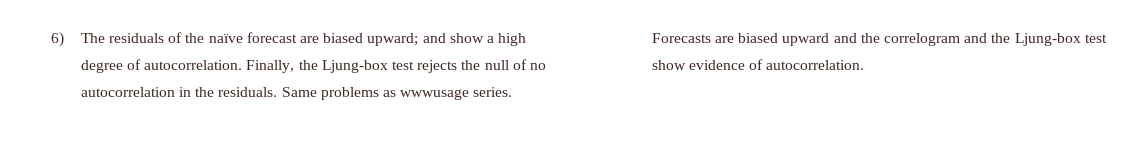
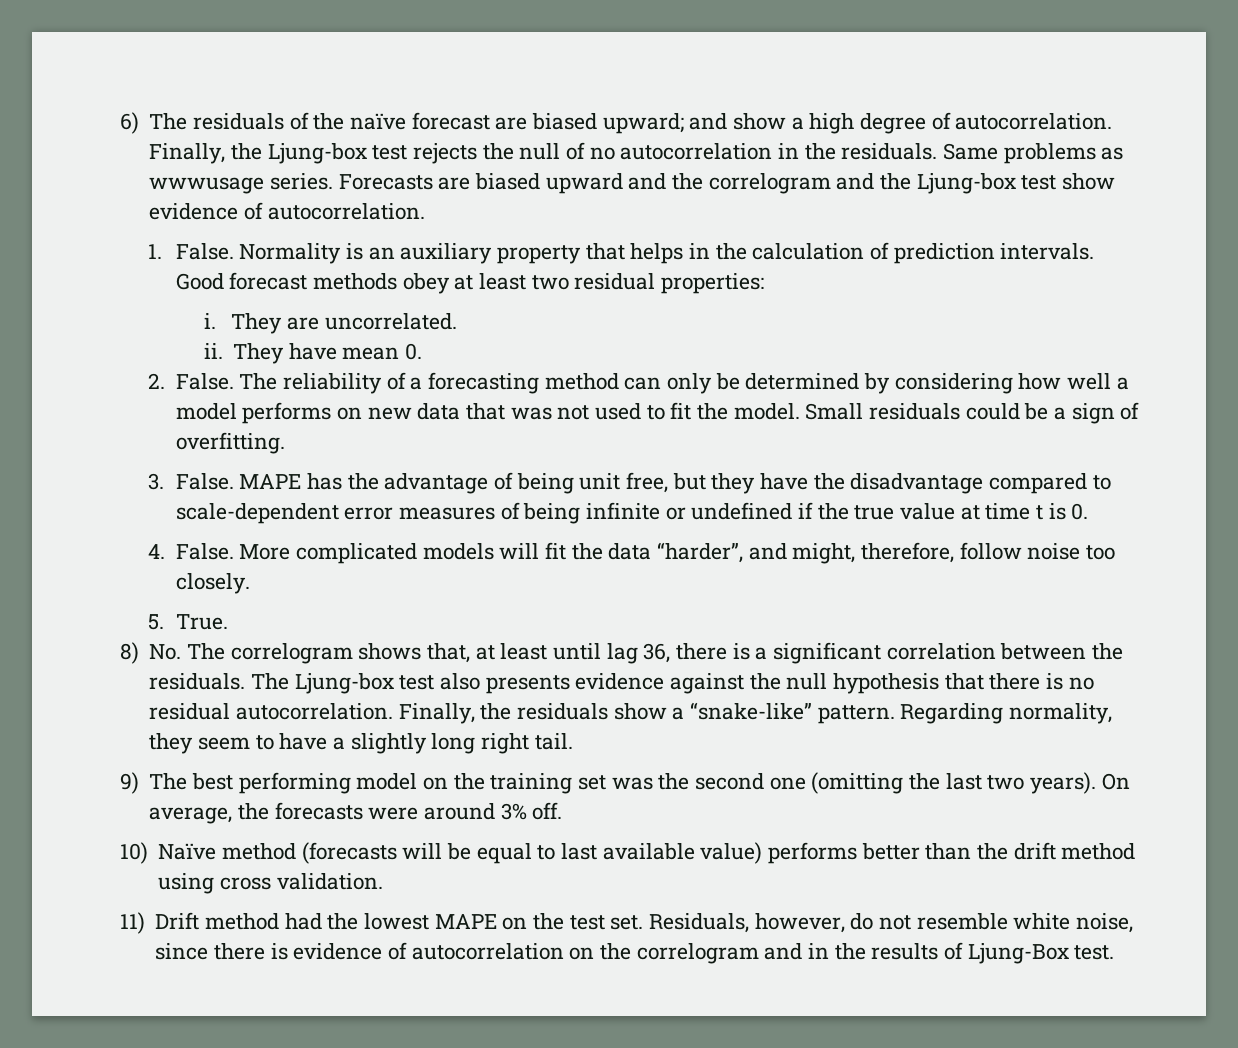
(865, 65) none -> [147,242,1095,264] [175,272,764,294] [203,313,457,334] [203,343,423,364] [147,372,1129,394] [175,402,1140,424] [175,432,285,454] [147,472,1111,494] [175,502,1089,524] [147,542,1116,564] [175,573,250,594] [147,614,228,630] [119,642,1124,664] [149,673,1094,694] [149,702,1113,724] [149,733,573,754] [119,772,1130,794] [149,802,563,824] [119,842,1136,864] [158,873,383,894] [119,912,1134,934] [155,942,1115,964] // 1. False. Normality is an auxiliary property that helps in the calculation of prediction intervals. Good forecast methods obey at least two residual properties: // i. They are uncorrelated. // ii. They have mean 0. // 2. False. The reliability of a forecasting method can only be determined by considering how well a model performs on new data that was not used to fit the model. Small residuals could be a sign of overfitting. // 3. False. MAPE has the advantage of being unit free, but they have the disadvantage compared to scale-dependent error measures of being infinite or undefined if the true value at time t is 0. // 4. False. More complicated models will fit the data “harder”, and might, therefore, follow noise too closely. // 5. True. // 8) No. The correlogram shows that, at least until lag 36, there is a significant correlation between the residuals. The Ljung-box test also presents evidence against the null hypothesis that there is no residual autocorrelation. Finally, the residuals show a “snake-like” pattern. Regarding normality, they seem to have a slightly long right tail. // 9) The best performing model on the training set was the second one (omitting the last two years). On average, the forecasts were around 3% off. // 10) Naïve method (forecasts will be equal to last available value) performs better than the drift method using cross validation. // 11) Drift method had the lowest MAPE on the test set. Residuals, however, do not resemble white noise, since there is evidence of autocorrelation on the correlogram and in the results of Ljung-Box test.

